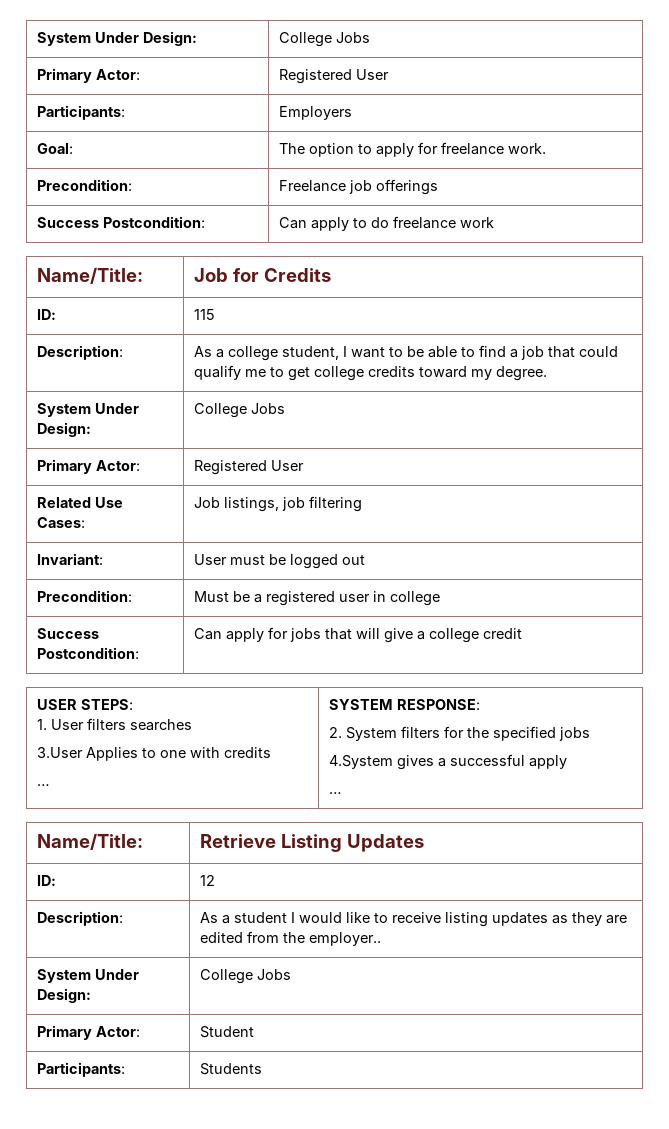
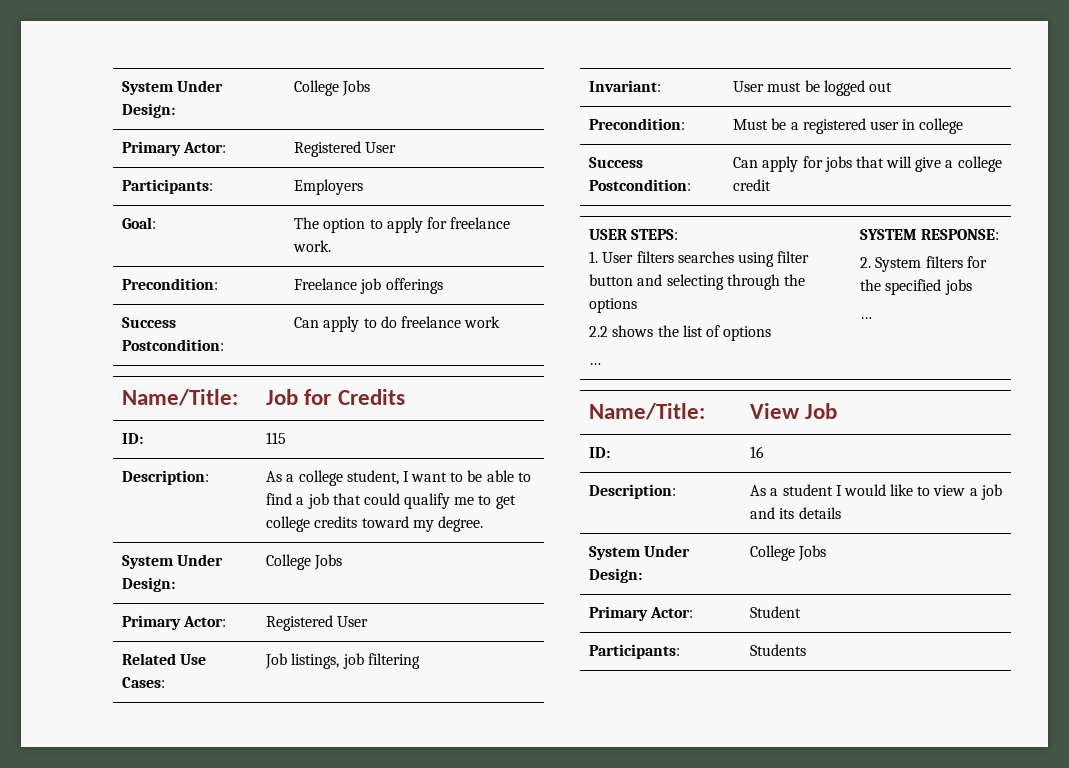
[37,747,272,761] // 3.User Applies to one with credits -> [737,251,810,267] [589,274,805,290] [589,298,638,313] [589,325,772,341] using filter button and selecting through the options // 2.2 shows the list of options
[329,754,568,770] // 4.System gives a successful apply -> (972, 287) none
[200,834,425,852] [37,875,57,886] [200,875,216,886] Retrieve Listing Updates // ID: | 12 -> [750,403,838,419] [589,447,611,458] [750,446,765,458] View Job // ID: | 16
[392,912,628,927] [200,931,382,946] receive listing updates as they are edited from the employer.. -> [933,484,1002,500] [750,507,841,519] view a job and its details

